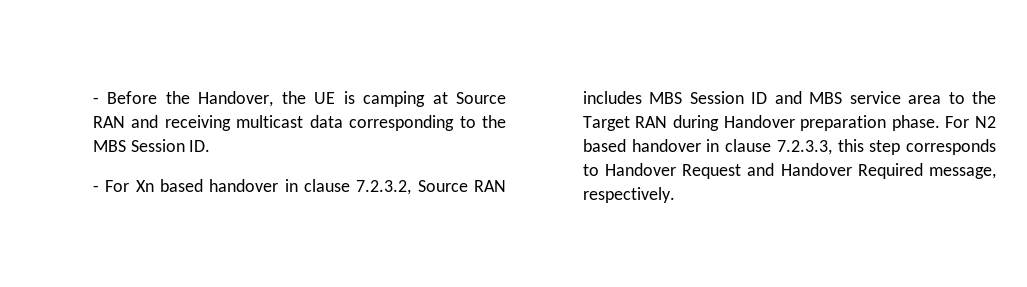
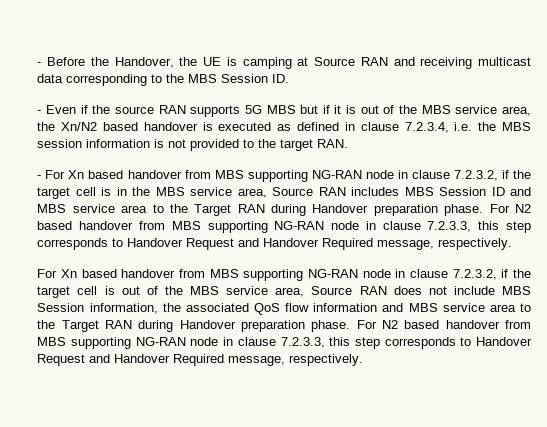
(211, 146) none -> [37,105,532,117] [37,122,531,133] [37,139,349,151] // - Even if the source RAN supports 5G MBS but if it is out of the MBS service area, the Xn/N2 based handover is executed as defined in clause 7.2.3.4, i.e. the MBS session information is not provided to the target RAN.
[284,179,412,195] in clause 7.2.3.2, -> [184,170,531,182] [37,187,267,199] from MBS supporting NG-RAN node in clause 7.2.3.2, if the target cell is in the MBS service area,
(701, 145) none -> [138,221,360,233] from MBS supporting NG-RAN node
(675, 195) none -> [37,269,531,281] [37,286,531,298] [37,303,532,315] [37,320,532,332] [37,337,533,349] [37,354,364,366] // For Xn based handover from MBS supporting NG-RAN node in clause 7.2.3.2, if the target cell is out of the MBS service area, Source RAN does not include MBS Session information, the associated QoS flow information and MBS service area to the Target RAN during Handover preparation phase. For N2 based handover from MBS supporting NG-RAN node in clause 7.2.3.3, this step corresponds to Handover Request and Handover Required message, respectively.

